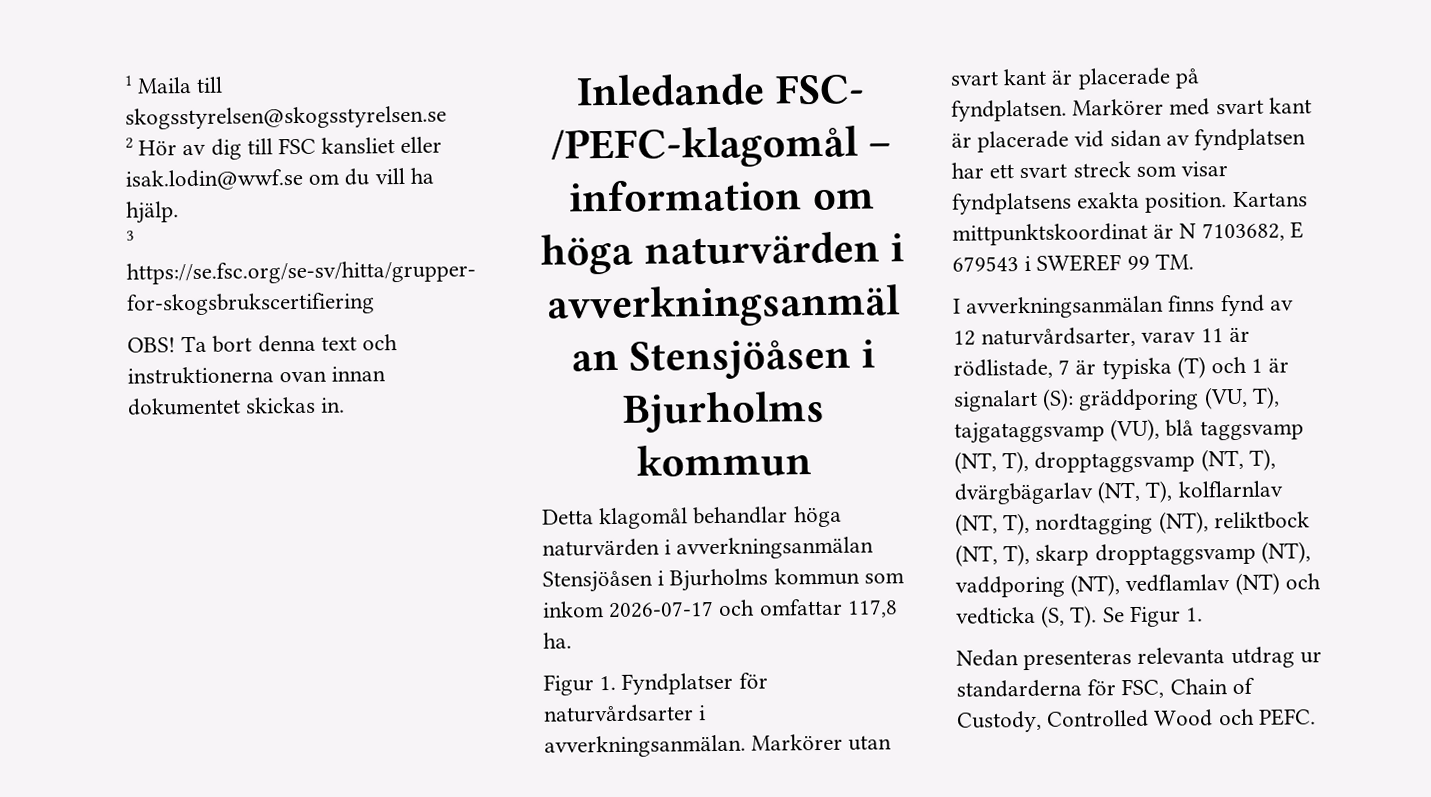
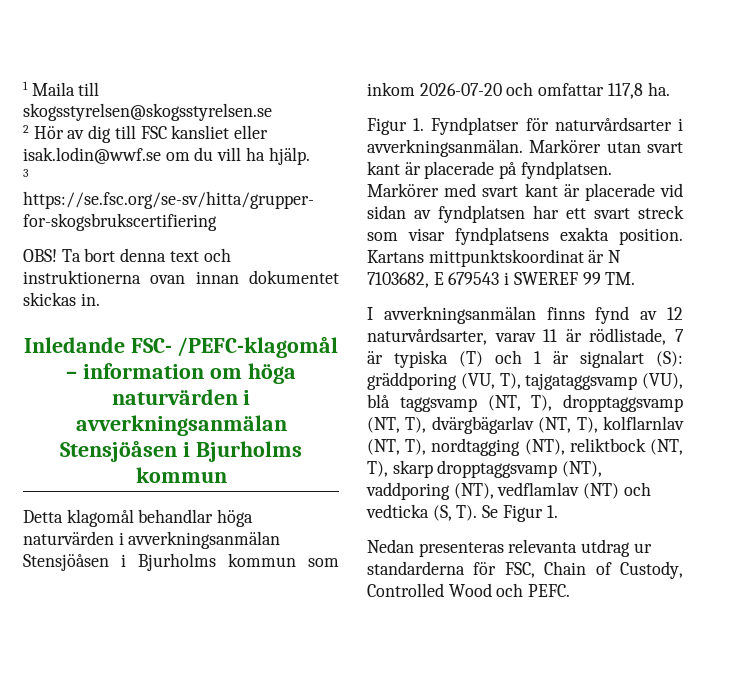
[608,601,715,619] 2026-07-17 -> [419,83,502,96] 2026-07-20

